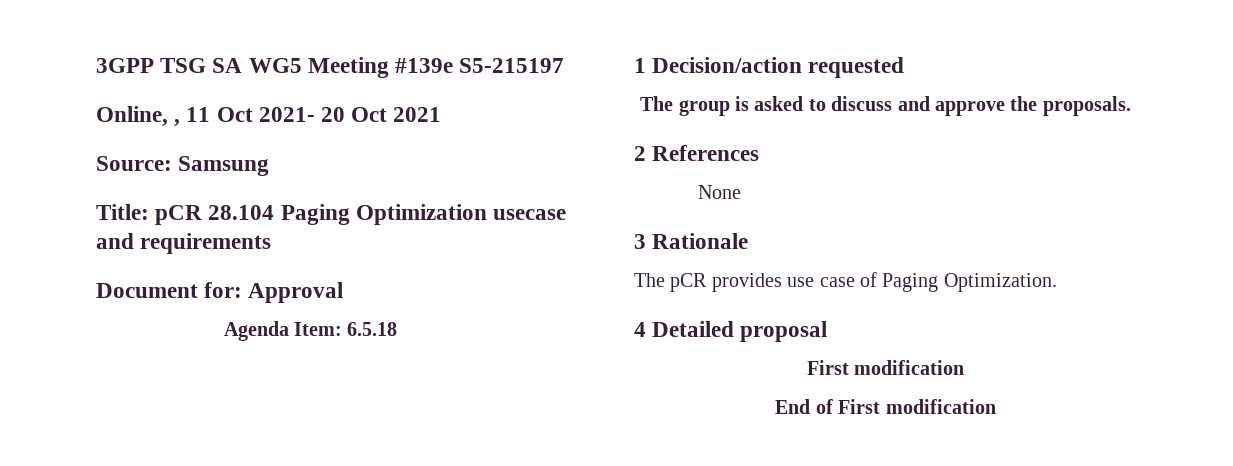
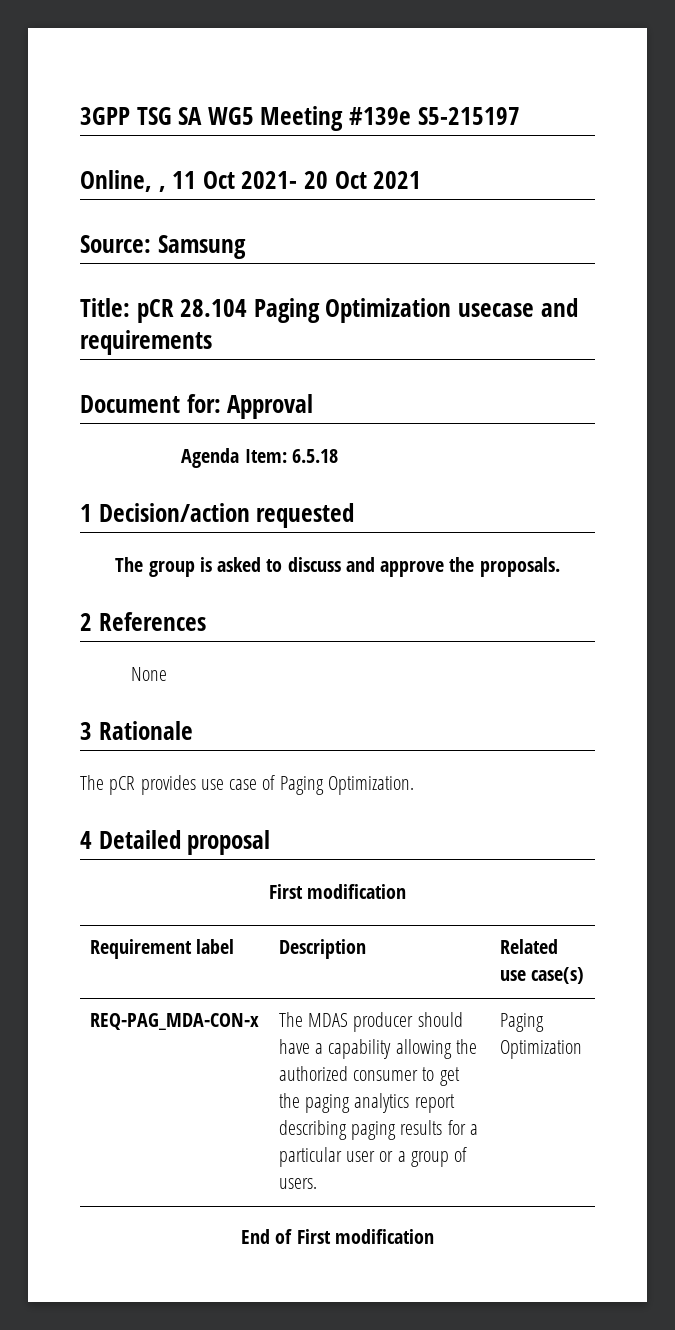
(965, 367) none -> [89,939,235,959] [278,939,366,959] [499,939,558,954] [499,967,585,984] [89,1013,259,1030] [278,1012,463,1032] [278,1039,478,1059] [278,1066,460,1086] [278,1093,455,1113] [278,1120,479,1140] [278,1147,468,1167] [278,1178,317,1189] [499,1013,544,1032] [499,1040,582,1059] // Requirement label | Description | Related use case(s) // REQ-PAG_MDA-CON-x | The MDAS producer should have a capability allowing the authorized consumer to get the paging analytics report describing paging results for a particular user or a group of users. | Paging Optimization

